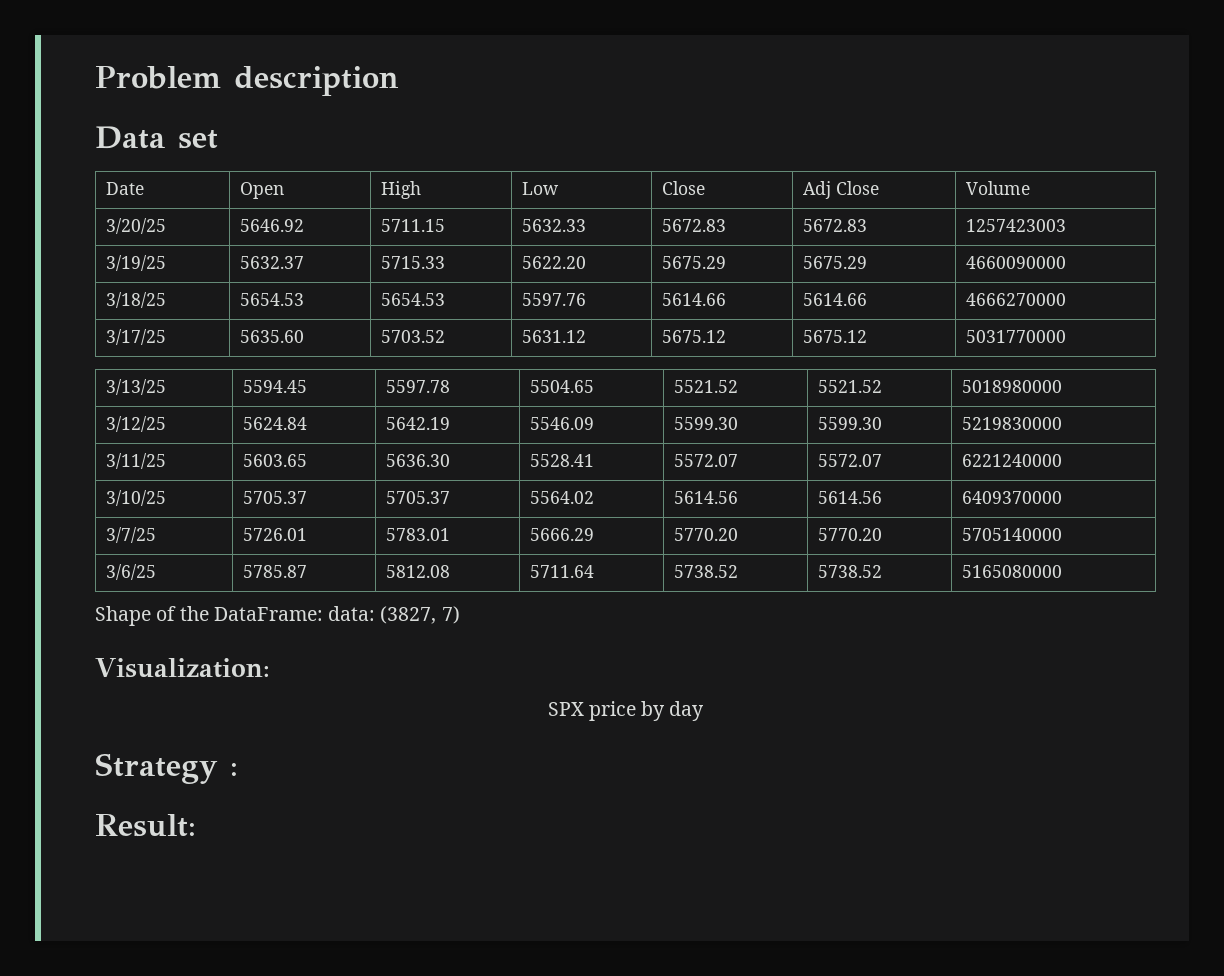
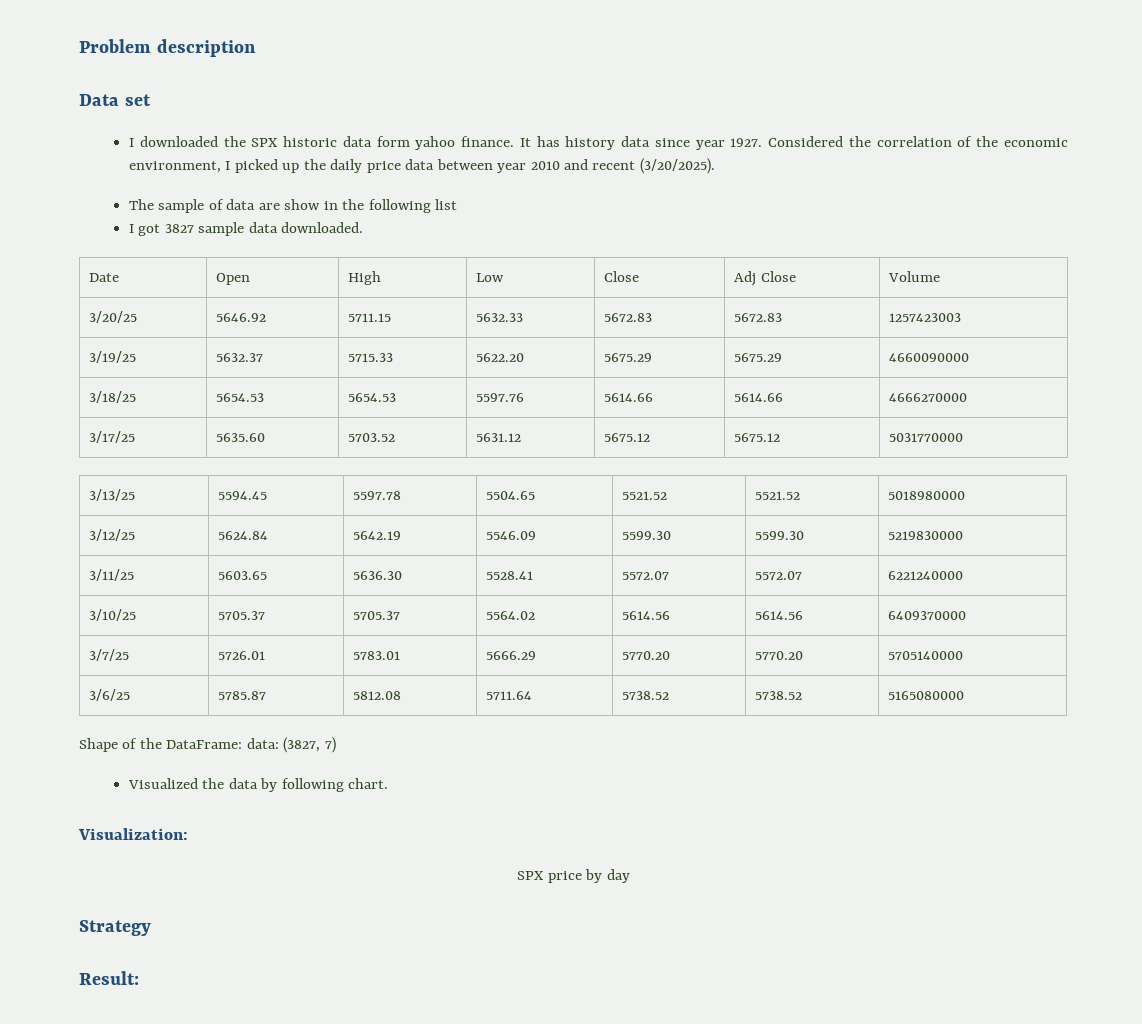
(218, 139) none -> [128,136,1069,150] [128,158,715,174] [128,199,458,213] [128,222,364,236] // I downloaded the SPX historic data form yahoo finance. It has history data since year 1927. Considered the correlation of the economic environment, I picked up the daily price data between year 2010 and recent (3/20/2025). // The sample of data are show in the following list // I got 3827 sample data downloaded.
(460, 615) none -> [127,778,389,792] // Visualized the data by following chart.
[230,763,238,776] : -> (151, 928) none

